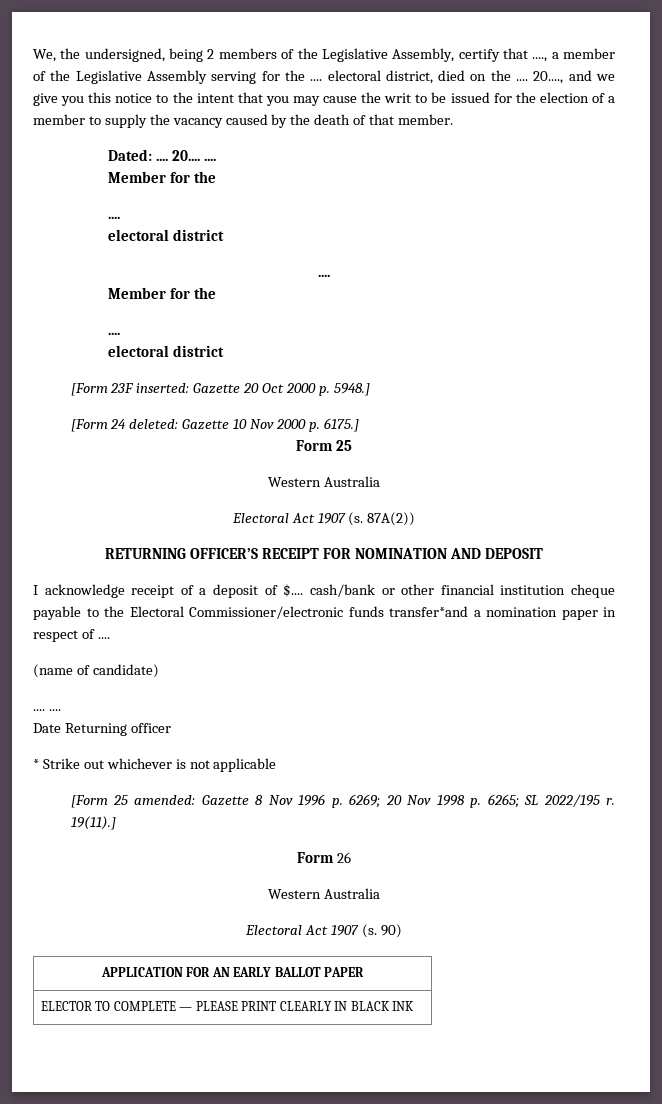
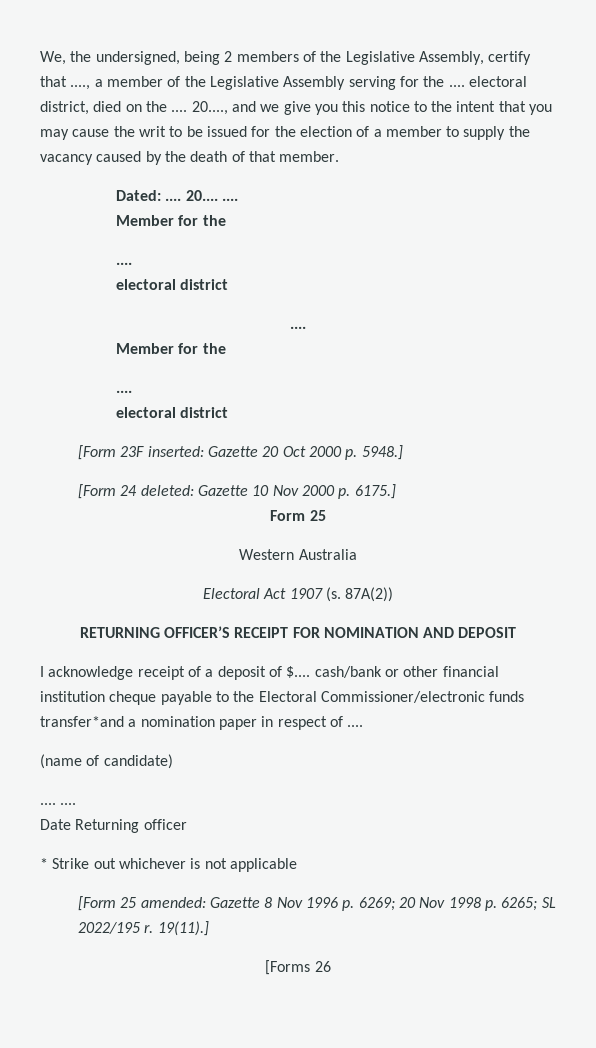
[297,852,335,863] Form -> [265,960,311,975] [Forms
[268,888,380,899] [245,924,402,938] [100,967,365,977] [40,1001,415,1011] // Western Australia // Electoral Act 1907 (s. 90) // APPLICATION FOR AN EARLY BALLOT PAPER // ELECTOR TO COMPLETE — PLEASE PRINT CLEARLY IN BLACK INK -> (331, 966) none

